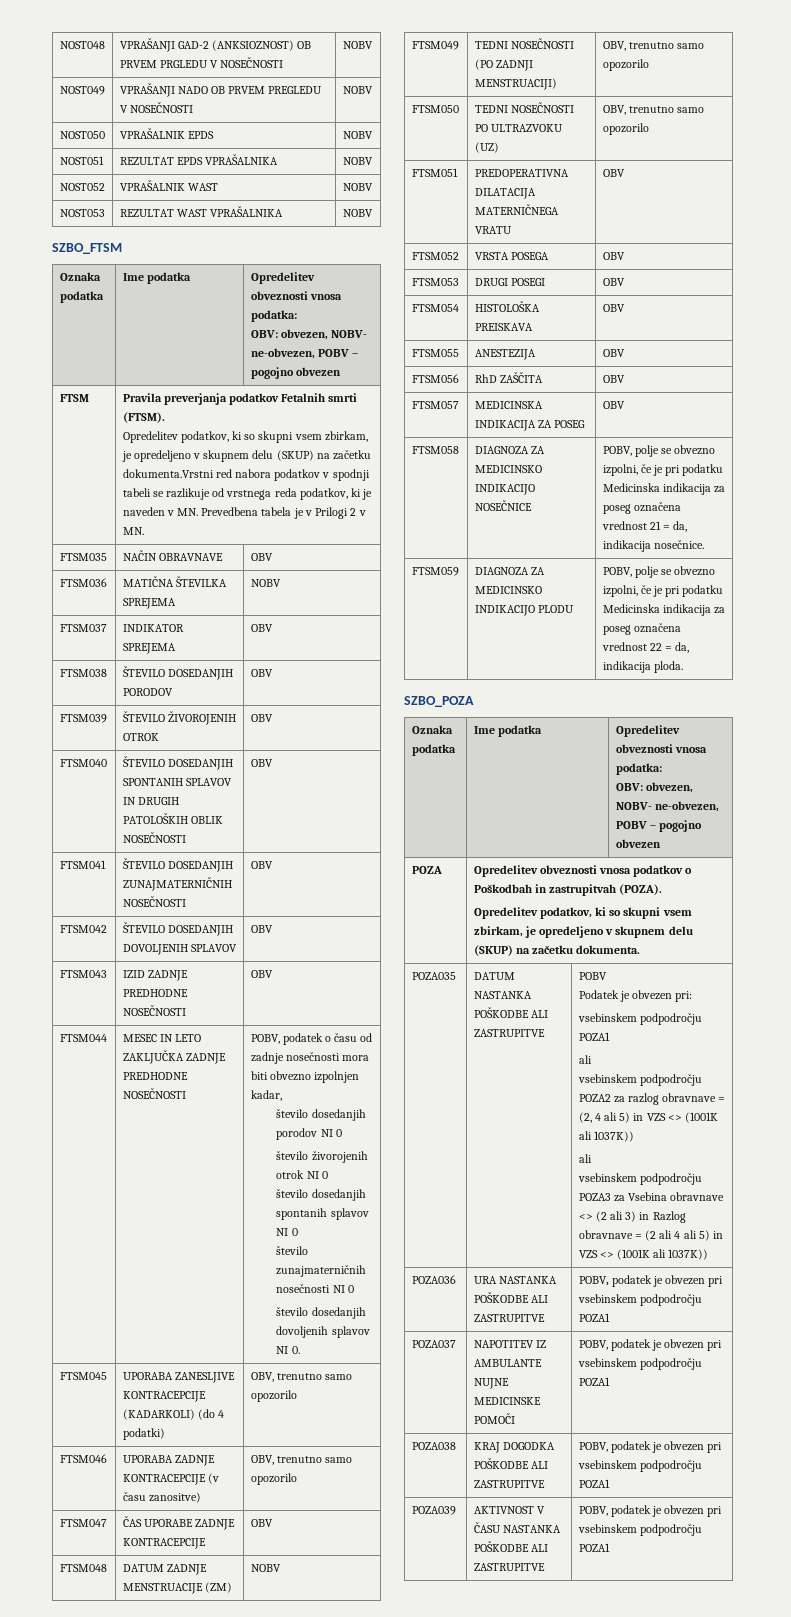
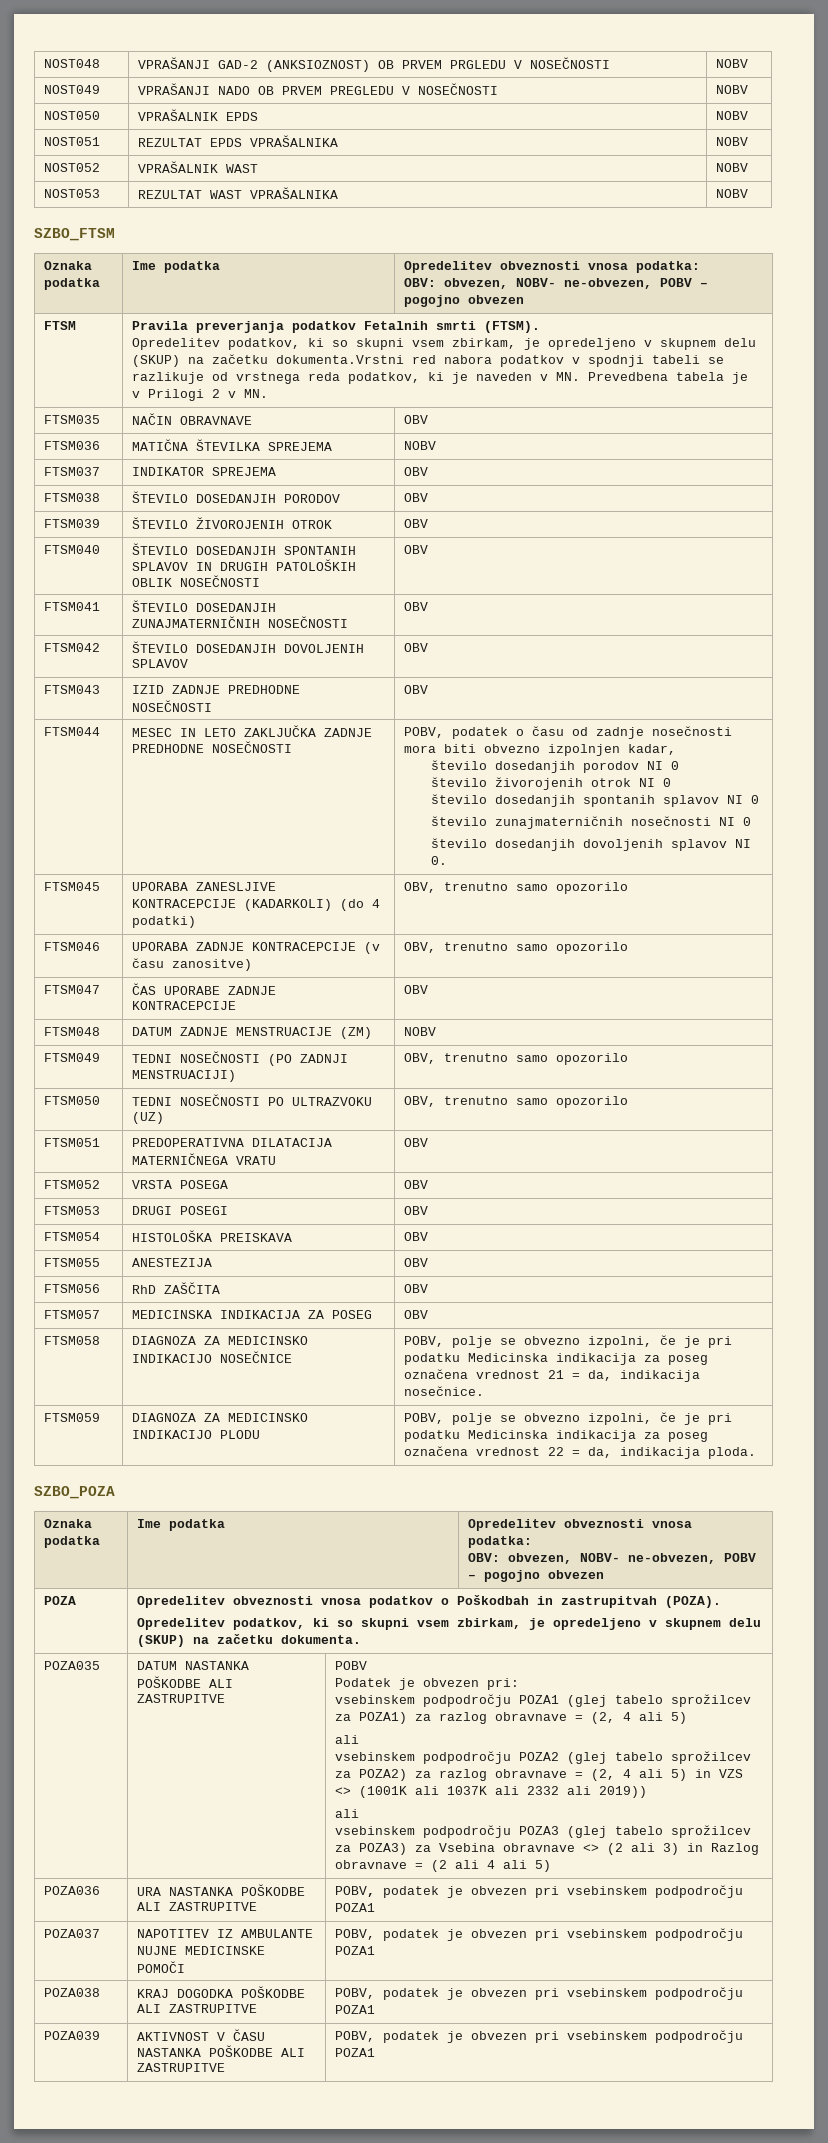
(610, 1036) none -> [567,1694,752,1707] [335,1712,688,1724] (glej tabelo sprožilcev za POZA1) za razlog obravnave = (2, 4 ali 5)
(611, 1098) none -> [567,1751,752,1764] [335,1769,408,1781] (glej tabelo sprožilcev za POZA2)
[593,1131,634,1142] 1037K)) -> [447,1786,648,1798] 1037K ali 2332 ali 2019))
(611, 1197) none -> [567,1825,752,1838] [335,1843,408,1855] (glej tabelo sprožilcev za POZA3)
[713,1231,724,1239] [578,1249,709,1260] in VZS <> (1001K ali 1037K)) -> (552, 1866) none

